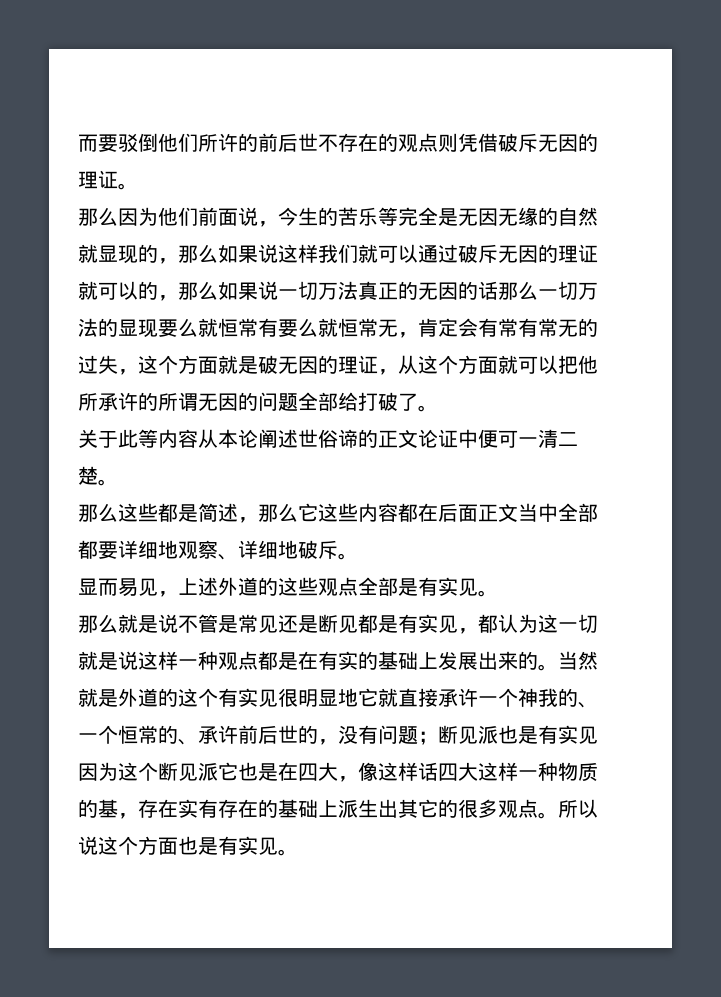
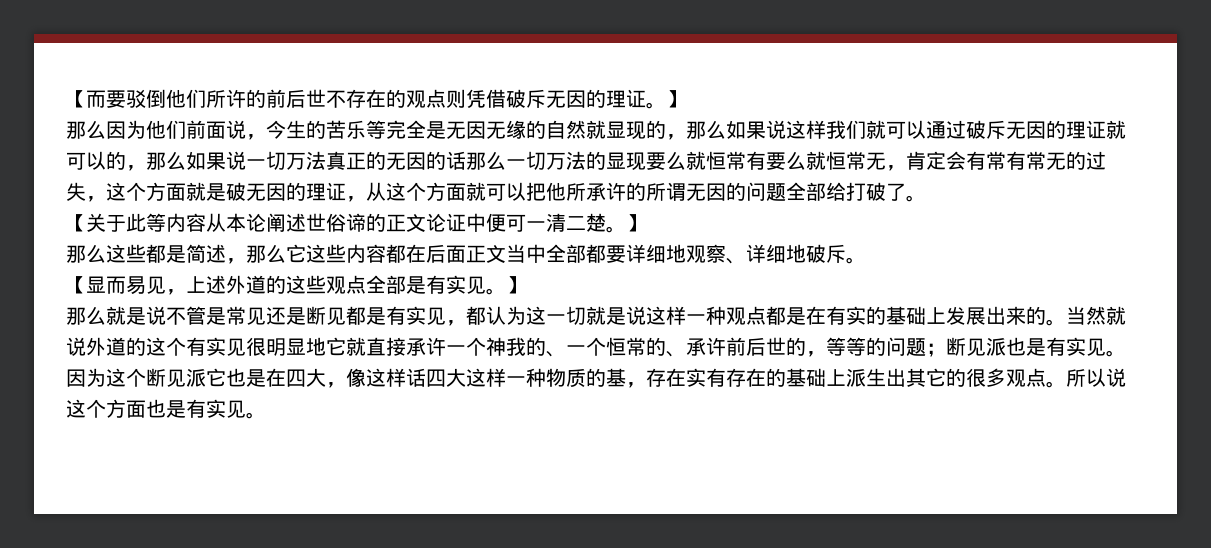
(78, 143) none -> [66,90,86,108] 【
(138, 186) none -> [666,90,686,108] 】
(438, 408) none -> [66,214,86,232] 【
(118, 482) none -> [626,214,646,232] 】
(358, 556) none -> [66,276,86,294] 【
(498, 593) none -> [506,276,526,294] 】
[98,689,118,707] 是 -> [66,337,86,356] 说
[338,725,378,744] 没有 -> [826,337,886,356] 等等的
(598, 735) none -> [1106,350,1126,357] 。

